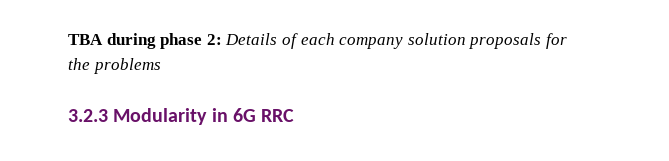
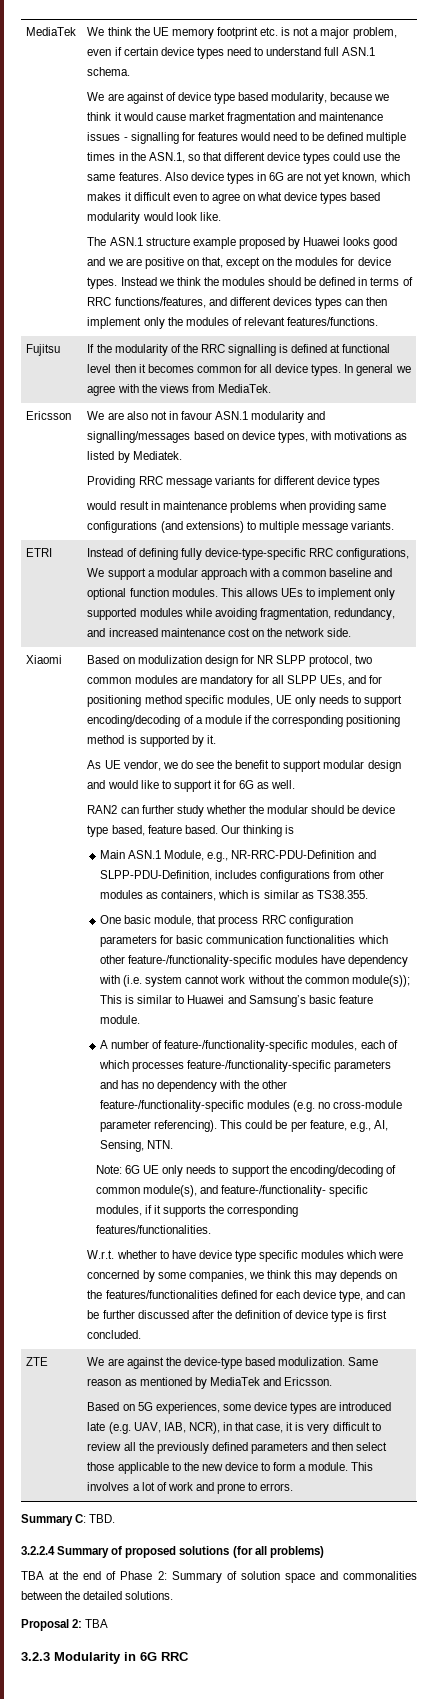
[68,33,567,49] [68,58,161,74] TBA during phase 2: Details of each company solution proposals for the problems -> [26,27,77,36] [87,27,397,39] [87,47,376,59] [87,67,131,76] [87,92,390,104] [87,112,384,124] [87,132,407,144] [87,152,400,164] [87,172,410,184] [87,192,381,204] [87,212,221,224] [87,237,398,249] [87,257,391,269] [87,277,413,289] [87,297,388,309] [87,317,379,329] [26,344,61,356] [87,344,391,356] [87,364,411,376] [87,384,271,396] [26,411,72,420] [87,411,326,423] [87,431,408,443] [87,451,182,463] [87,476,381,488] [86,501,387,513] [87,521,395,533] [26,548,53,557] [87,548,410,560] [87,568,393,580] [87,588,396,600] [87,608,395,620] [87,628,352,637] [26,655,63,664] [87,655,373,667] [87,675,383,687] [87,695,403,707] [87,715,401,727] [87,735,216,747] [87,760,401,772] [87,780,296,792] [87,805,396,817] [87,825,295,837] [100,850,376,862] [100,870,385,882] [100,890,368,901] [100,915,353,927] [100,935,388,947] [100,955,409,967] [99,975,410,987] [100,995,373,1007] [100,1015,141,1024] [100,1040,398,1052] [99,1060,392,1072] [100,1080,287,1092] [100,1100,403,1112] [100,1120,388,1132] [100,1140,174,1152] [95,1165,396,1177] [95,1185,369,1197] [95,1205,299,1217] [95,1225,211,1234] [87,1250,404,1262] [87,1270,398,1282] [87,1290,406,1302] [87,1310,388,1322] [87,1330,142,1339] [26,1357,49,1366] [87,1357,379,1369] [87,1377,333,1389] [87,1402,392,1414] [87,1422,381,1434] [87,1442,388,1454] [87,1462,374,1474] [87,1482,294,1494] [21,1514,116,1526] [21,1546,324,1558] [21,1571,417,1583] [21,1591,174,1600] [21,1619,109,1631] MediaTek | We think the UE memory footprint etc. is not a major problem, even if certain device types need to understand full ASN.1 schema. // We are against of device type based modularity, because we think it would cause market fragmentation and maintenance issues - signalling for features would need to be defined multiple times in the ASN.1, so that different device types could use the same features. Also device types in 6G are not yet known, which makes it difficult even to agree on what device types based modularity would look like. // The ASN.1 structure example proposed by Huawei looks good and we are positive on that, except on the modules for device types. Instead we think the modules should be defined in terms of RRC functions/features, and different devices types can then implement only the modules of relevant features/functions. // Fujitsu | If the modularity of the RRC signalling is defined at functional level then it becomes common for all device types. In general we agree with the views from MediaTek. // Ericsson | We are also not in favour ASN.1 modularity and signalling/messages based on device types, with motivations as listed by Mediatek. // Providing RRC message variants for different device types // would result in maintenance problems when providing same configurations (and extensions) to multiple message variants. // ETRI | Instead of defining fully device-type-specific RRC configurations, We support a modular approach with a common baseline and optional function modules. This allows UEs to implement only supported modules while avoiding fragmentation, redundancy, and increased maintenance cost on the network side. // Xiaomi | Based on modulization design for NR SLPP protocol, two common modules are mandatory for all SLPP UEs, and for positioning method specific modules, UE only needs to support encoding/decoding of a module if the corresponding positioning method is supported by it. // As UE vendor, we do see the benefit to support modular design and would like to support it for 6G as well. // RAN2 can further study whether the modular should be device type based, feature based. Our thinking is // Main ASN.1 Module, e.g., NR-RRC-PDU-Definition and SLPP-PDU-Definition, includes configurations from other modules as containers, which is similar as TS38.355. // One basic module, that process RRC configuration parameters for basic communication functionalities which other feature-/functionality-specific modules have dependency with (i.e. system cannot work without the common module(s)); This is similar to Huawei and Samsung’s basic feature module. // A number of feature-/functionality-specific modules, each of which processes feature-/functionality-specific parameters and has no dependency with the other feature-/functionality-specific modules (e.g. no cross-module parameter referencing). This could be per feature, e.g., AI, Sensing, NTN. // Note: 6G UE only needs to support the encoding/decoding of common module(s), and feature-/functionality- specific modules, if it supports the corresponding features/functionalities. // W.r.t. whether to have device type specific modules which were concerned by some companies, we think this may depends on the features/functionalities defined for each device type, and can be further discussed after the definition of device type is first concluded. // ZTE | We are against the device-type based modulization. Same reason as mentioned by MediaTek and Ericsson. // Based on 5G experiences, some device types are introduced late (e.g. UAV, IAB, NCR), in that case, it is very difficult to review all the previously defined parameters and then select those applicable to the new device to form a module. This involves a lot of work and prone to errors. // Summary C: TBD. // 3.2.2.4 Summary of proposed solutions (for all problems) // TBA at the end of Phase 2: Summary of solution space and commonalities between the detailed solutions. // Proposal 2: TBA

